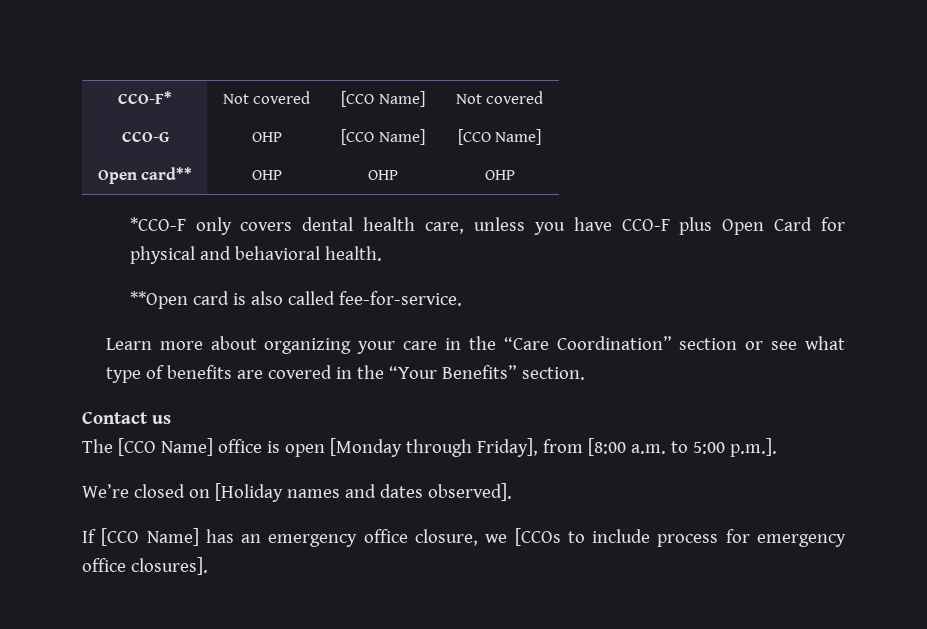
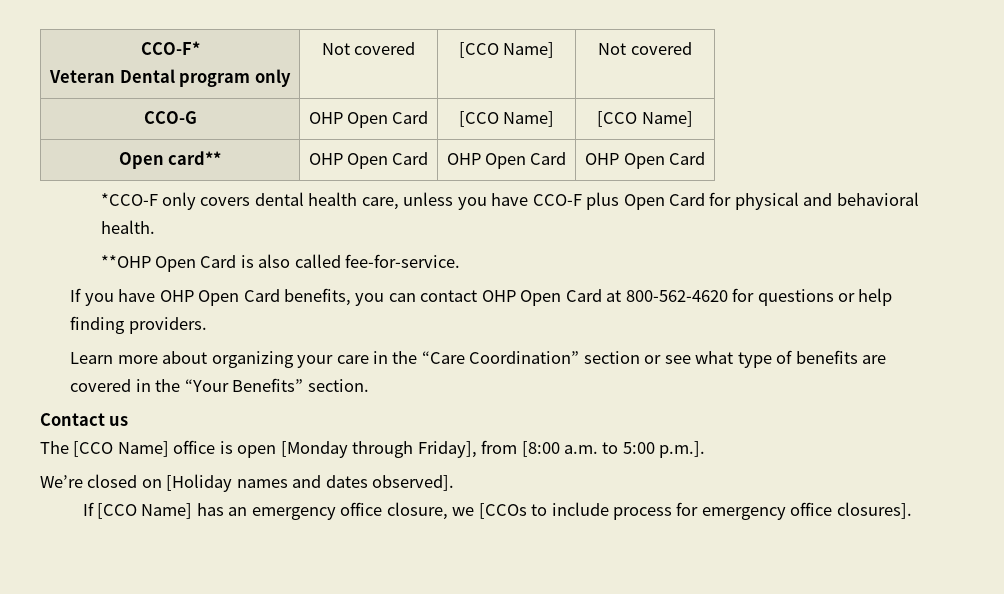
(172, 97) none -> [49,69,291,87] // Veteran Dental program only
(282, 137) none -> [346,111,429,128] Open Card
[368,170,398,180] [484,170,515,180] | OHP | OHP -> [346,152,429,169] [446,152,567,169] [585,152,705,169] Open Card | OHP Open Card | OHP Open Card
[129,291,229,309] **Open card -> [100,255,237,272] **OHP Open Card
(462, 298) none -> [70,288,893,306] [70,316,207,334] // If you have OHP Open Card benefits, you can contact OHP Open Card at 800-562-4620 for questions or help finding providers.

